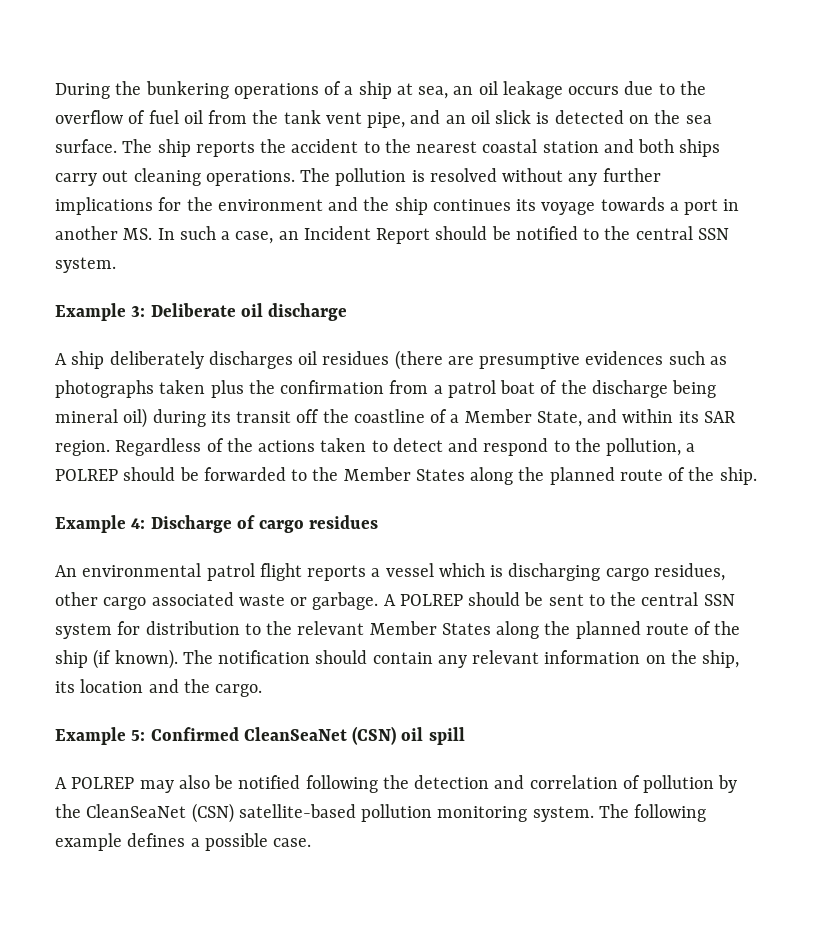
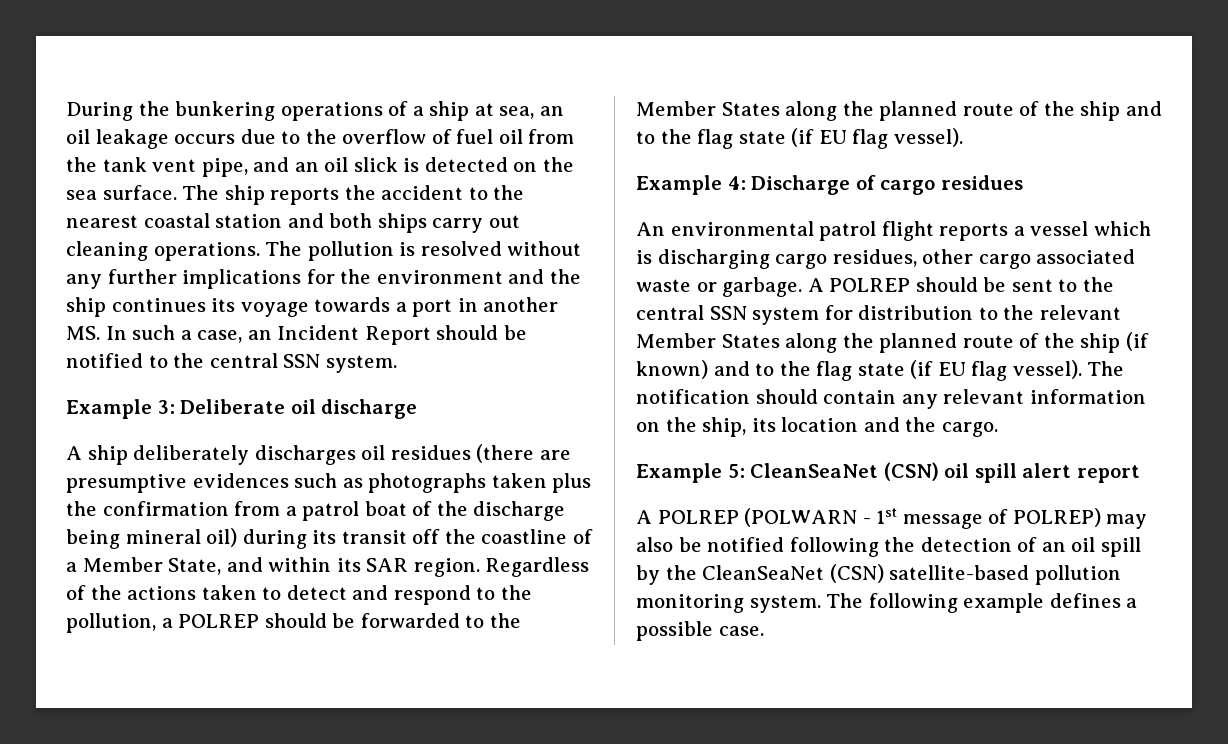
[719,467,757,485] ship. -> [1080,101,1162,121] [636,128,963,149] ship and to the flag state (if EU flag vessel).
[114,649,178,669] known). -> [636,360,1082,381] known) and to the flag state (if EU flag vessel).
[150,727,239,741] Confirmed -> (745, 471) none
[55,777,135,789] // A POLREP -> [1022,463,1140,483] [636,508,1101,529] alert report // A POLREP (POLWARN - 1st message of POLREP)
[494,775,715,793] and correlation of pollution -> [1017,537,1141,557] of an oil spill

